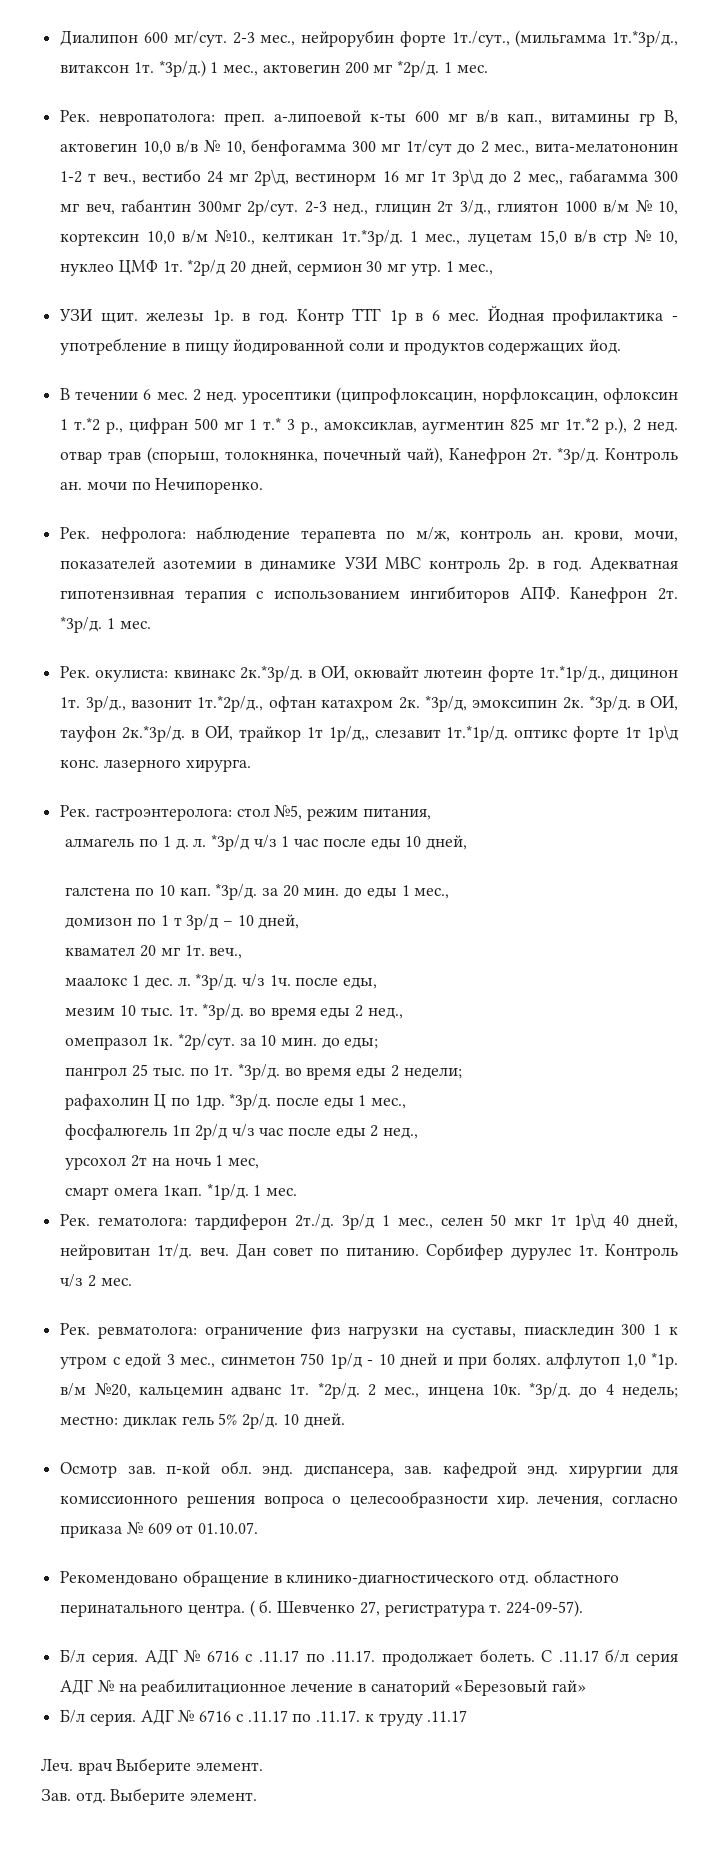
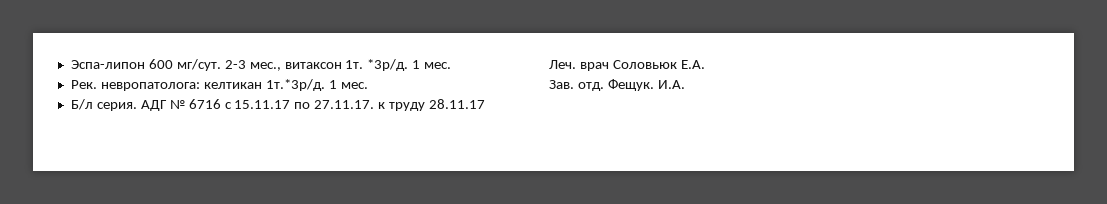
[60,30,139,46] Диалипон -> [70,60,145,69] Эспа-липон
[301,30,678,47] [60,60,488,77] [60,110,679,126] [60,139,678,156] [60,169,678,186] [60,199,678,216] [60,229,679,246] [60,259,494,276] [59,306,679,325] [60,338,622,355] [60,387,679,404] [60,417,678,434] [60,447,678,464] [60,478,264,494] [60,526,678,543] [60,557,678,573] [60,586,679,603] [60,616,151,633] [60,665,678,682] [60,695,679,712] [60,725,679,742] [60,759,251,772] [60,805,431,821] [65,834,468,851] [65,883,450,900] [65,914,300,930] [65,945,243,959] [65,973,378,990] [65,1003,403,1020] [65,1033,379,1050] [65,1063,462,1080] [65,1093,407,1110] [65,1124,419,1140] [65,1155,259,1170] [65,1183,297,1200] [60,1213,678,1230] [60,1243,678,1260] [60,1274,132,1287] [60,1323,678,1339] [60,1352,678,1369] [60,1382,679,1399] [60,1413,345,1429] [60,1461,679,1478] [60,1491,679,1508] [60,1522,259,1538] [60,1570,619,1587] [60,1600,584,1617] [60,1649,678,1666] [60,1679,588,1696] [60,1709,361,1726] нейрорубин форте 1т./сут., (мильгамма 1т.*3р/д., витаксон 1т. *3р/д.) 1 мес., актовегин 200 мг *2р/д. 1 мес. // Рек. невропатолога: преп. а-липоевой к-ты 600 мг в/в кап., витамины гр В, актовегин 10,0 в/в № 10, бенфогамма 300 мг 1т/сут до 2 мес., вита-мелатононин 1-2 т веч., вестибо 24 мг 2р\д, вестинорм 16 мг 1т 3р\д до 2 мес,, габагамма 300 мг веч, габантин 300мг 2р/сут. 2-3 нед., глицин 2т 3/д., глиятон 1000 в/м № 10, кортексин 10,0 в/м №10., келтикан 1т.*3р/д. 1 мес., луцетам 15,0 в/в стр № 10, нуклео ЦМФ 1т. *2р/д 20 дней, сермион 30 мг утр. 1 мес., // УЗИ щит. железы 1р. в год. Контр ТТГ 1р в 6 мес. Йодная профилактика - употребление в пищу йодированной соли и продуктов содержащих йод. // В течении 6 мес. 2 нед. уросептики (ципрофлоксацин, норфлоксацин, офлоксин 1 т.*2 р., цифран 500 мг 1 т.* 3 р., амоксиклав, аугментин 825 мг 1т.*2 р.), 2 нед. отвар трав (спорыш, толокнянка, почечный чай), Канефрон 2т. *3р/д. Контроль ан. мочи по Нечипоренко. // Рек. нефролога: наблюдение терапевта по м/ж, контроль ан. крови, мочи, показателей азотемии в динамике УЗИ МВС контроль 2р. в год. Адекватная гипотензивная терапия с использованием ингибиторов АПФ. Канефрон 2т. *3р/д. 1 мес. // Рек. окулиста: квинакс 2к.*3р/д. в ОИ, окювайт лютеин форте 1т.*1р/д., дицинон 1т. 3р/д., вазонит 1т.*2р/д., офтан катахром 2к. *3р/д, эмоксипин 2к. *3р/д. в ОИ, тауфон 2к.*3р/д. в ОИ, трайкор 1т 1р/д,, слезавит 1т.*1р/д. оптикс форте 1т 1р\д конс. лазерного хирурга. // Рек. гастроэнтеролога: стол №5, режим питания, // алмагель по 1 д. л. *3р/д ч/з 1 час после еды 10 дней, // галстена по 10 кап. *3р/д. за 20 мин. до еды 1 мес., // домизон по 1 т 3р/д – 10 дней, // квамател 20 мг 1т. веч., // маалокс 1 дес. л. *3р/д. ч/з 1ч. после еды, // мезим 10 тыс. 1т. *3р/д. во время еды 2 нед., // омепразол 1к. *2р/сут. за 10 мин. до еды; // пангрол 25 тыс. по 1т. *3р/д. во время еды 2 недели; // рафахолин Ц по 1др. *3р/д. после еды 1 мес., // фосфалюгель 1п 2р/д ч/з час после еды 2 нед., // урсохол 2т на ночь 1 мес, // смарт омега 1кап. *1р/д. 1 мес. // Рек. гематолога: тардиферон 2т./д. 3р/д 1 мес., селен 50 мкг 1т 1р\д 40 дней, нейровитан 1т/д. веч. Дан совет по питанию. Сорбифер дурулес 1т. Контроль ч/з 2 мес. // Рек. ревматолога: ограничение физ нагрузки на суставы, пиаскледин 300 1 к утром с едой 3 мес., синметон 750 1р/д - 10 дней и при болях. алфлутоп 1,0 *1р. в/м №20, кальцемин адванс 1т. *2р/д. 2 мес., инцена 10к. *3р/д. до 4 недель; местно: диклак гель 5% 2р/д. 10 дней. // Осмотр зав. п-кой обл. энд. диспансера, зав. кафедрой энд. хирургии для комиссионного решения вопроса о целесообразности хир. лечения, согласно приказа № 609 от 01.10.07. // Рекомендовано обращение в клинико-диагностического отд. областного перинатального центра. ( б. Шевченко 27, регистратура т. 224-09-57). // Б/л серия. АДГ № 6716 с .11.17 по .11.17. продолжает болеть. С .11.17 б/л серия АДГ № на реабилитационное лечение в санаторий «Березовый гай» // Б/л серия. АДГ № 6716 с .11.17 по .11.17. -> [284,59,452,71] [70,79,368,91] [70,99,375,111] витаксон 1т. *3р/д. 1 мес. // Рек. невропатолога: келтикан 1т.*3р/д. 1 мес. // Б/л серия. АДГ № 6716 с 15.11.17 по 27.11.17.
[427,1710,468,1722] .11.17 -> [429,99,486,109] 28.11.17
[116,1758,264,1775] Выберите элемент. -> [612,60,705,69] Соловьюк Е.А.
[110,1788,258,1805] Выберите элемент. -> [607,79,685,91] Фещук. И.А.

